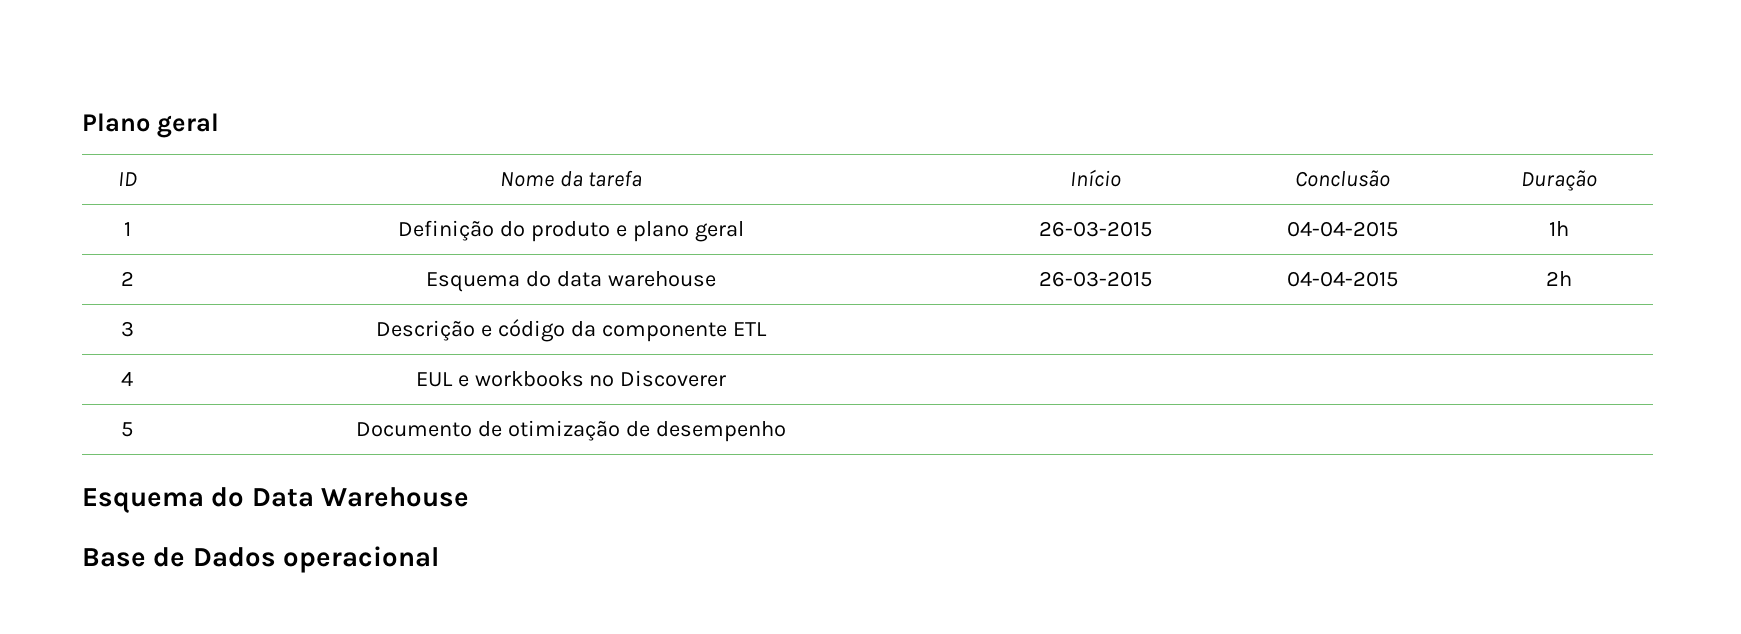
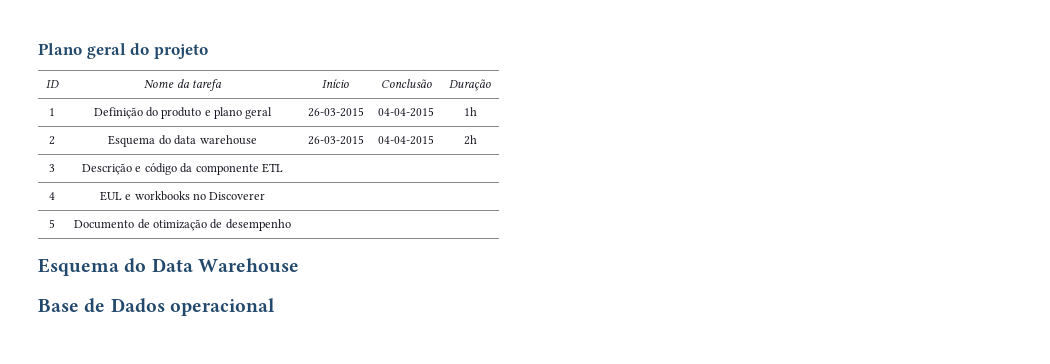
(219, 125) none -> [130,43,208,59] do projeto

